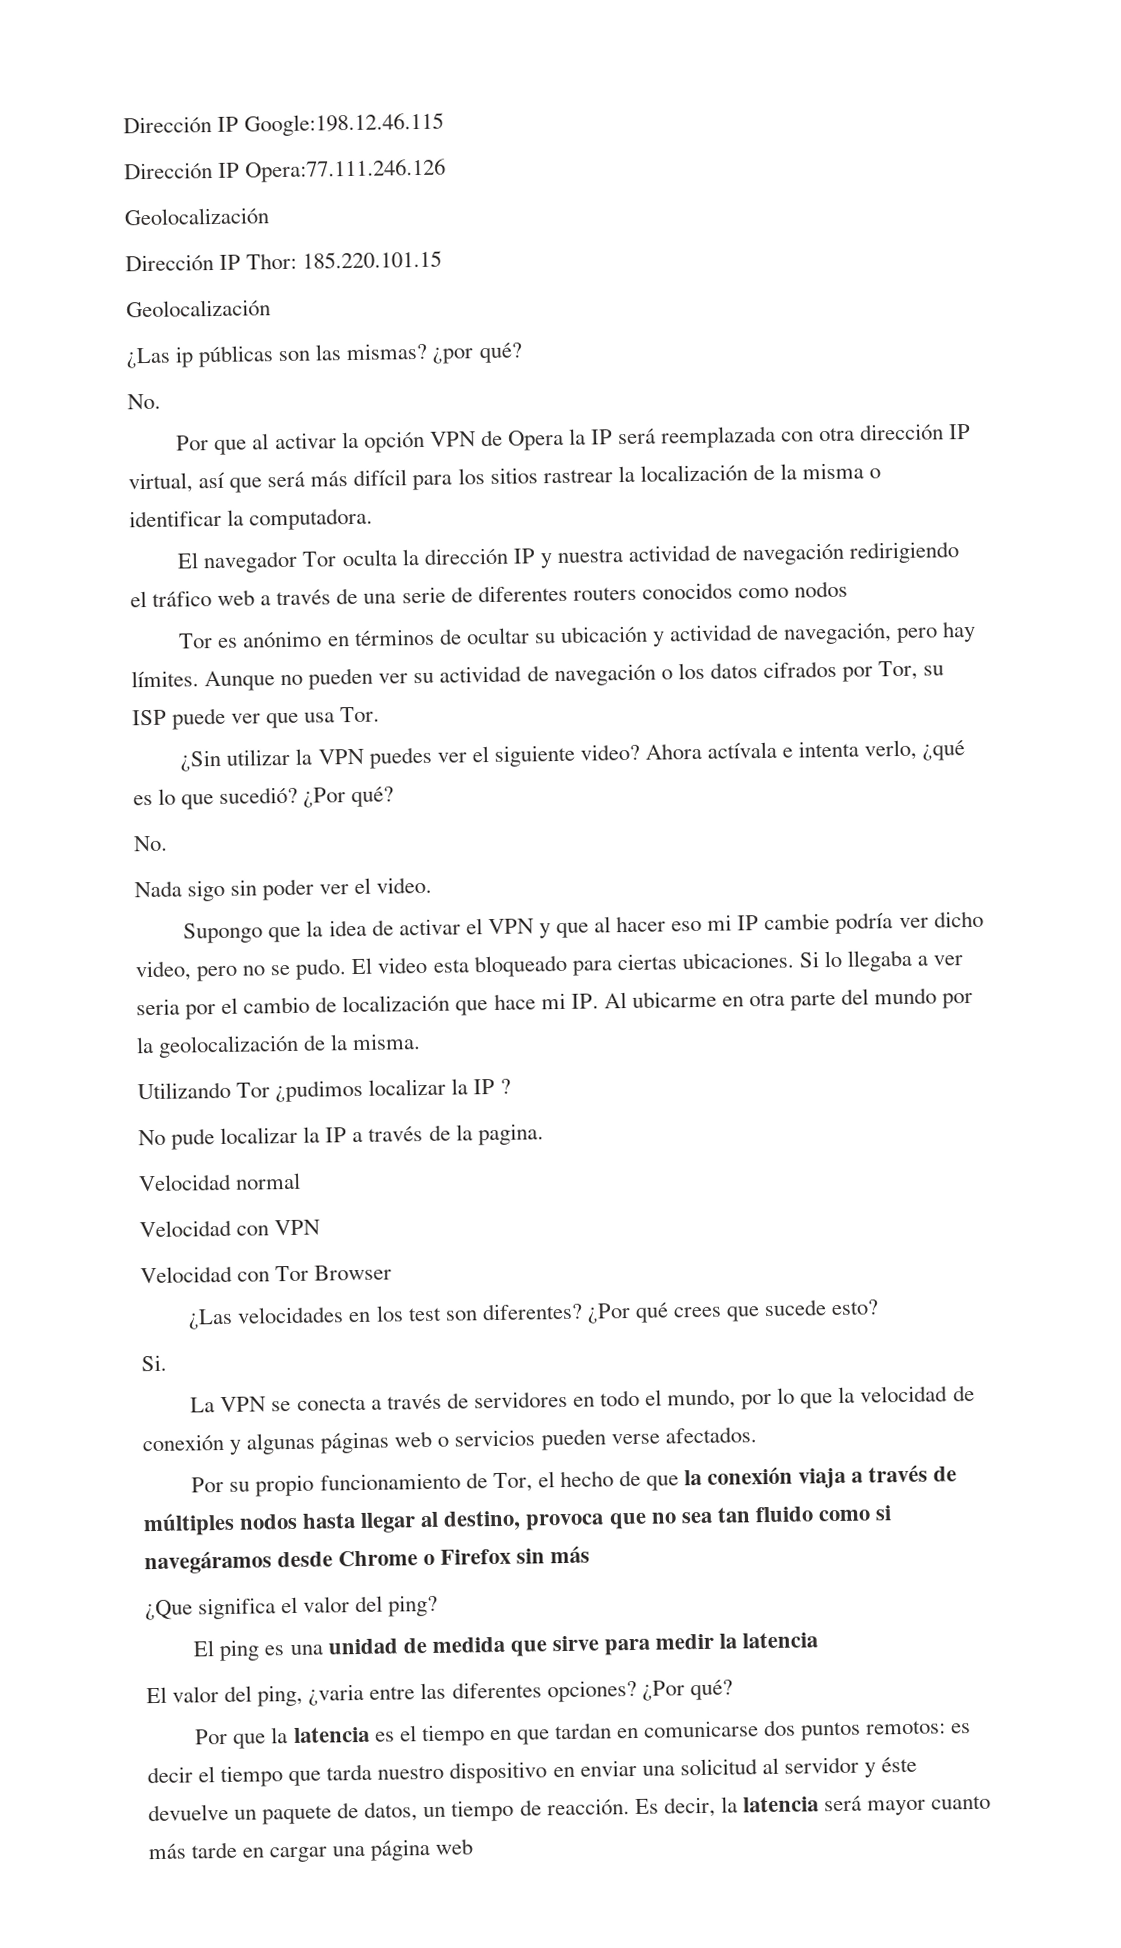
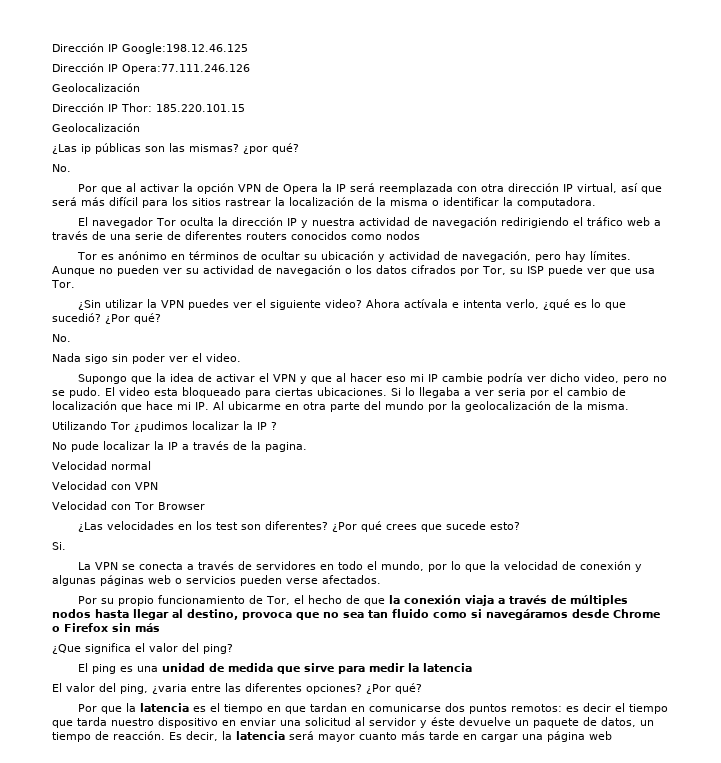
[123,112,445,137] Dirección IP Google:198.12.46.115 -> [52,43,248,54] Dirección IP Google:198.12.46.125

